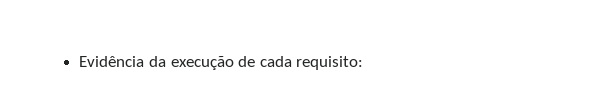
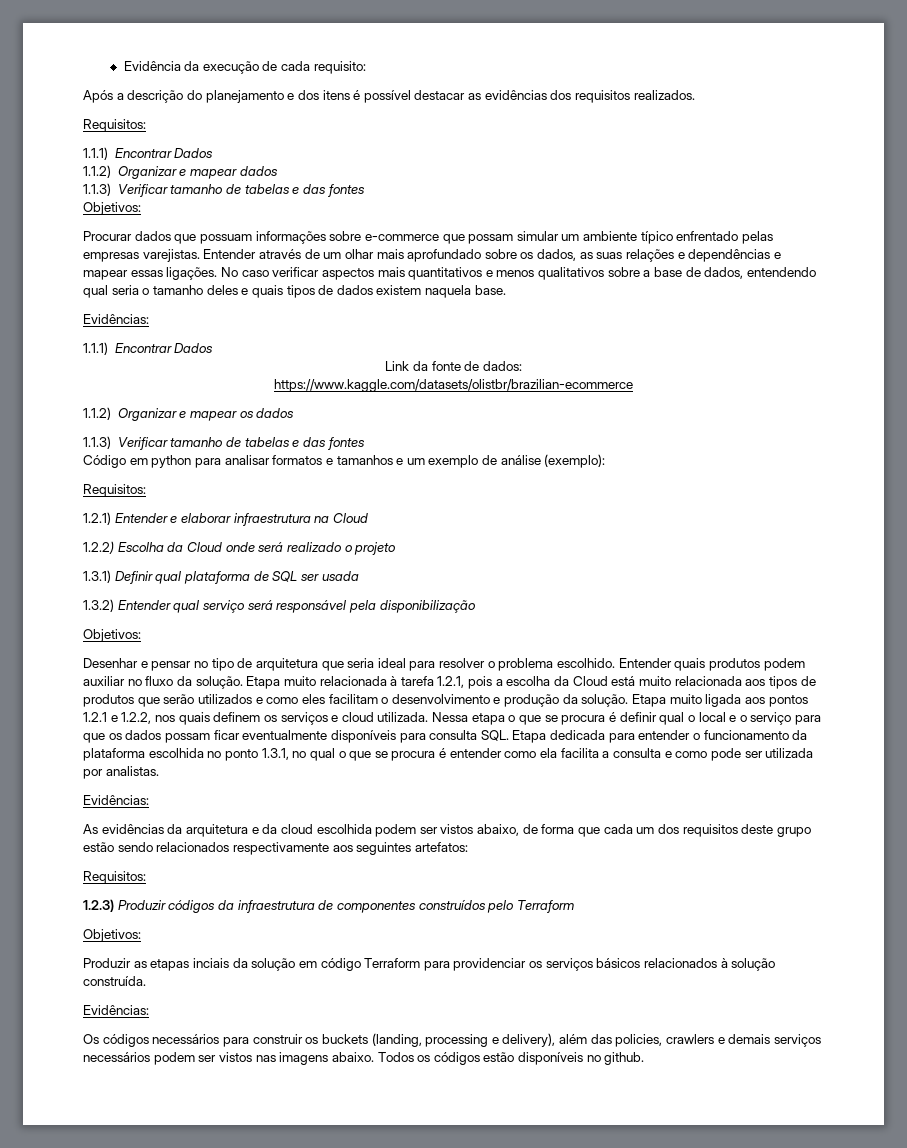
(364, 63) none -> [83,90,695,103] [83,119,146,132] [83,147,214,160] [83,165,278,179] [83,183,365,197] [83,202,141,215] [83,231,774,244] [83,249,781,262] [83,267,816,280] [83,285,506,298] [83,314,149,324] [83,342,214,355] [385,361,522,371] [274,379,633,392] [83,407,295,421] [83,436,365,450] [83,454,606,468] [83,484,146,497] [83,512,368,526] [83,541,396,555] [83,570,359,584] [83,599,475,613] [83,629,141,642] [83,658,805,671] [83,676,816,689] [83,694,808,707] [83,712,822,725] [83,730,808,743] [83,748,814,761] [83,766,159,779] [83,795,149,805] [83,824,811,837] [83,842,468,855] [83,871,146,884] [83,899,574,913] [83,929,141,942] [83,958,776,971] [83,976,146,986] [83,1005,149,1015] [83,1033,821,1047] [83,1052,645,1065] // Após a descrição do planejamento e dos itens é possível destacar as evidências dos requisitos realizados. // Requisitos: // 1.1.1) Encontrar Dados // 1.1.2) Organizar e mapear dados // 1.1.3) Verificar tamanho de tabelas e das fontes // Objetivos: // Procurar dados que possuam informações sobre e-commerce que possam simular um ambiente típico enfrentado pelas empresas varejistas. Entender através de um olhar mais aprofundado sobre os dados, as suas relações e dependências e mapear essas ligações. No caso verificar aspectos mais quantitativos e menos qualitativos sobre a base de dados, entendendo qual seria o tamanho deles e quais tipos de dados existem naquela base. // Evidências: // 1.1.1) Encontrar Dados // Link da fonte de dados: // https://www.kaggle.com/datasets/olistbr/brazilian-ecommerce // 1.1.2) Organizar e mapear os dados // 1.1.3) Verificar tamanho de tabelas e das fontes // Código em python para analisar formatos e tamanhos e um exemplo de análise (exemplo): // Requisitos: // 1.2.1) Entender e elaborar infraestrutura na Cloud // 1.2.2) Escolha da Cloud onde será realizado o projeto // 1.3.1) Definir qual plataforma de SQL ser usada // 1.3.2) Entender qual serviço será responsável pela disponibilização // Objetivos: // Desenhar e pensar no tipo de arquitetura que seria ideal para resolver o problema escolhido. Entender quais produtos podem auxiliar no fluxo da solução. Etapa muito relacionada à tarefa 1.2.1, pois a escolha da Cloud está muito relacionada aos tipos de produtos que serão utilizados e como eles facilitam o desenvolvimento e produção da solução. Etapa muito ligada aos pontos 1.2.1 e 1.2.2, nos quais definem os serviços e cloud utilizada. Nessa etapa o que se procura é definir qual o local e o serviço para que os dados possam ficar eventualmente disponíveis para consulta SQL. Etapa dedicada para entender o funcionamento da plataforma escolhida no ponto 1.3.1, no qual o que se procura é entender como ela facilita a consulta e como pode ser utilizada por analistas. // Evidências: // As evidências da arquitetura e da cloud escolhida podem ser vistos abaixo, de forma que cada um dos requisitos deste grupo estão sendo relacionados respectivamente aos seguintes artefatos: // Requisitos: // 1.2.3) Produzir códigos da infraestrutura de componentes construídos pelo Terraform // Objetivos: // Produzir as etapas inciais da solução em código Terraform para providenciar os serviços básicos relacionados à solução construída. // Evidências: // Os códigos necessários para construir os buckets (landing, processing e delivery), além das policies, crawlers e demais serviços necessários podem ser vistos nas imagens abaixo. Todos os códigos estão disponíveis no github.

